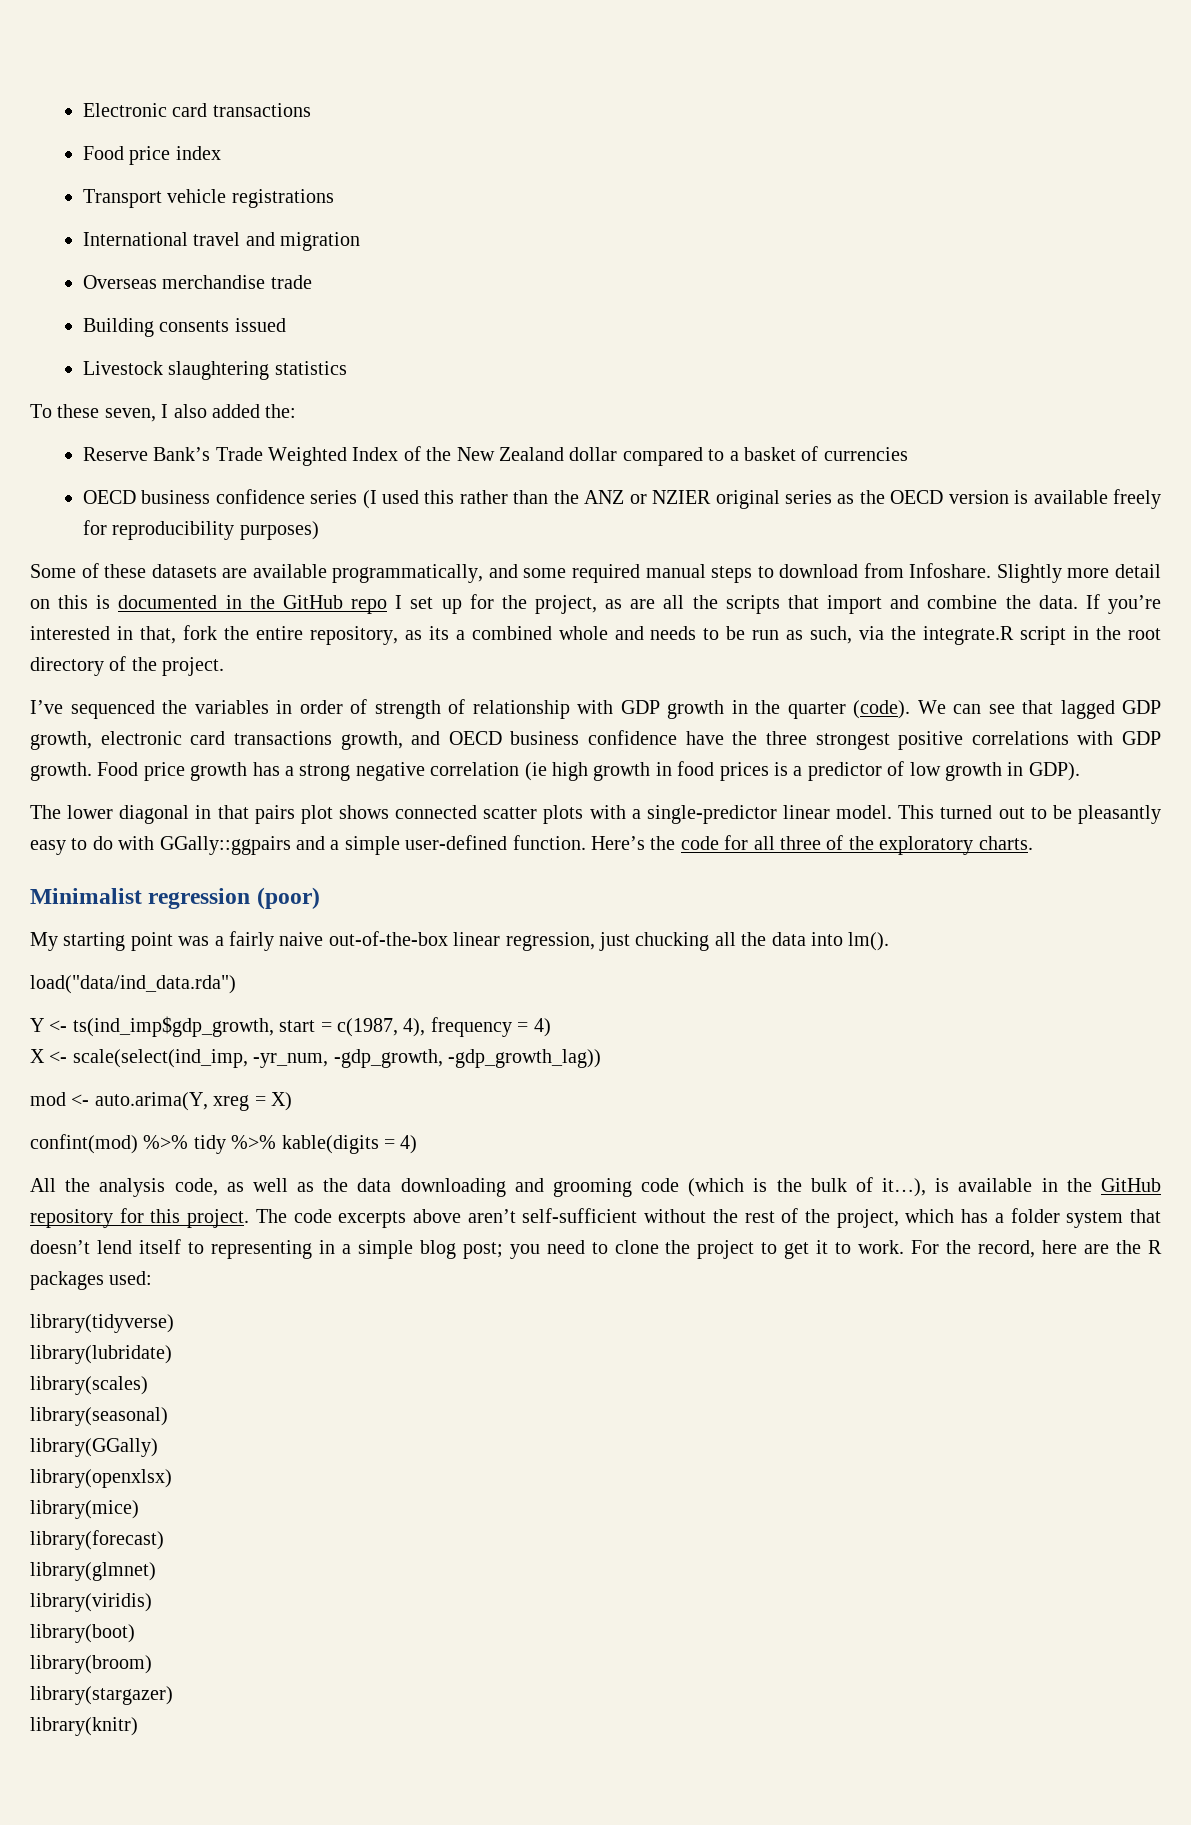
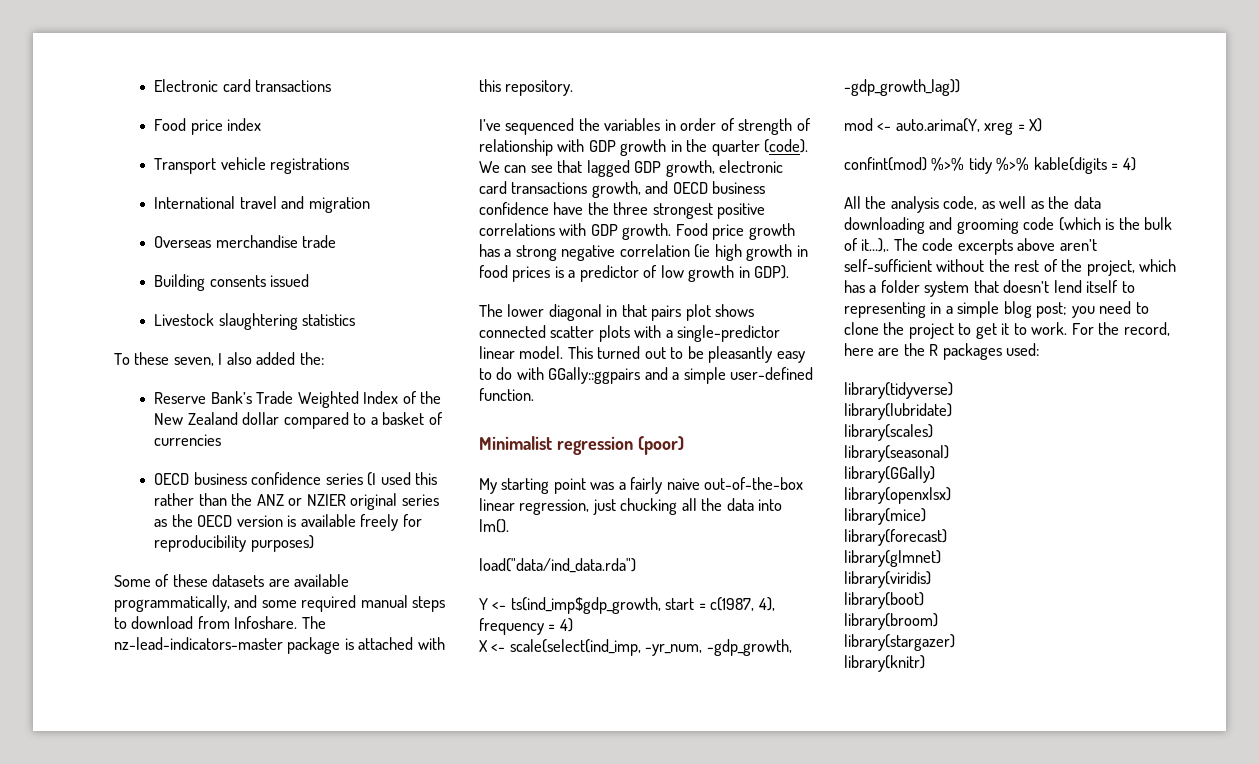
[996,564,1161,583] [30,594,1162,614] [30,625,1162,645] [30,656,225,676] Slightly more detail on this is documented in the GitHub repo I set up for the project, as are all the scripts that import and combine the data. If you’re interested in that, fork the entire repository, as its a combined whole and needs to be run as such, via the integrate.R script in the root directory of the project. -> [301,616,326,629] [114,637,445,654] [479,79,574,96] The nz-lead-indicators-master package is attached with this repository.
[590,835,1033,855] Here’s the code for all three of the exploratory charts. -> (534, 394) none
[882,1178,1161,1197] [30,1208,250,1228] it…), is available in the GitHub repository for this project. -> [861,238,890,252] it…),.

